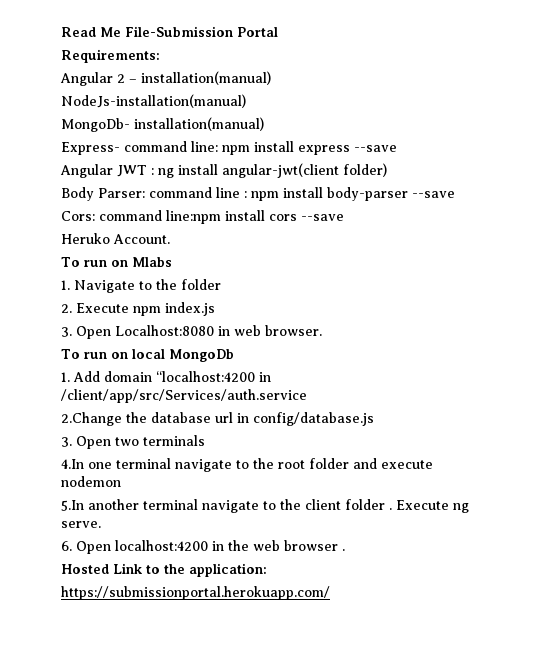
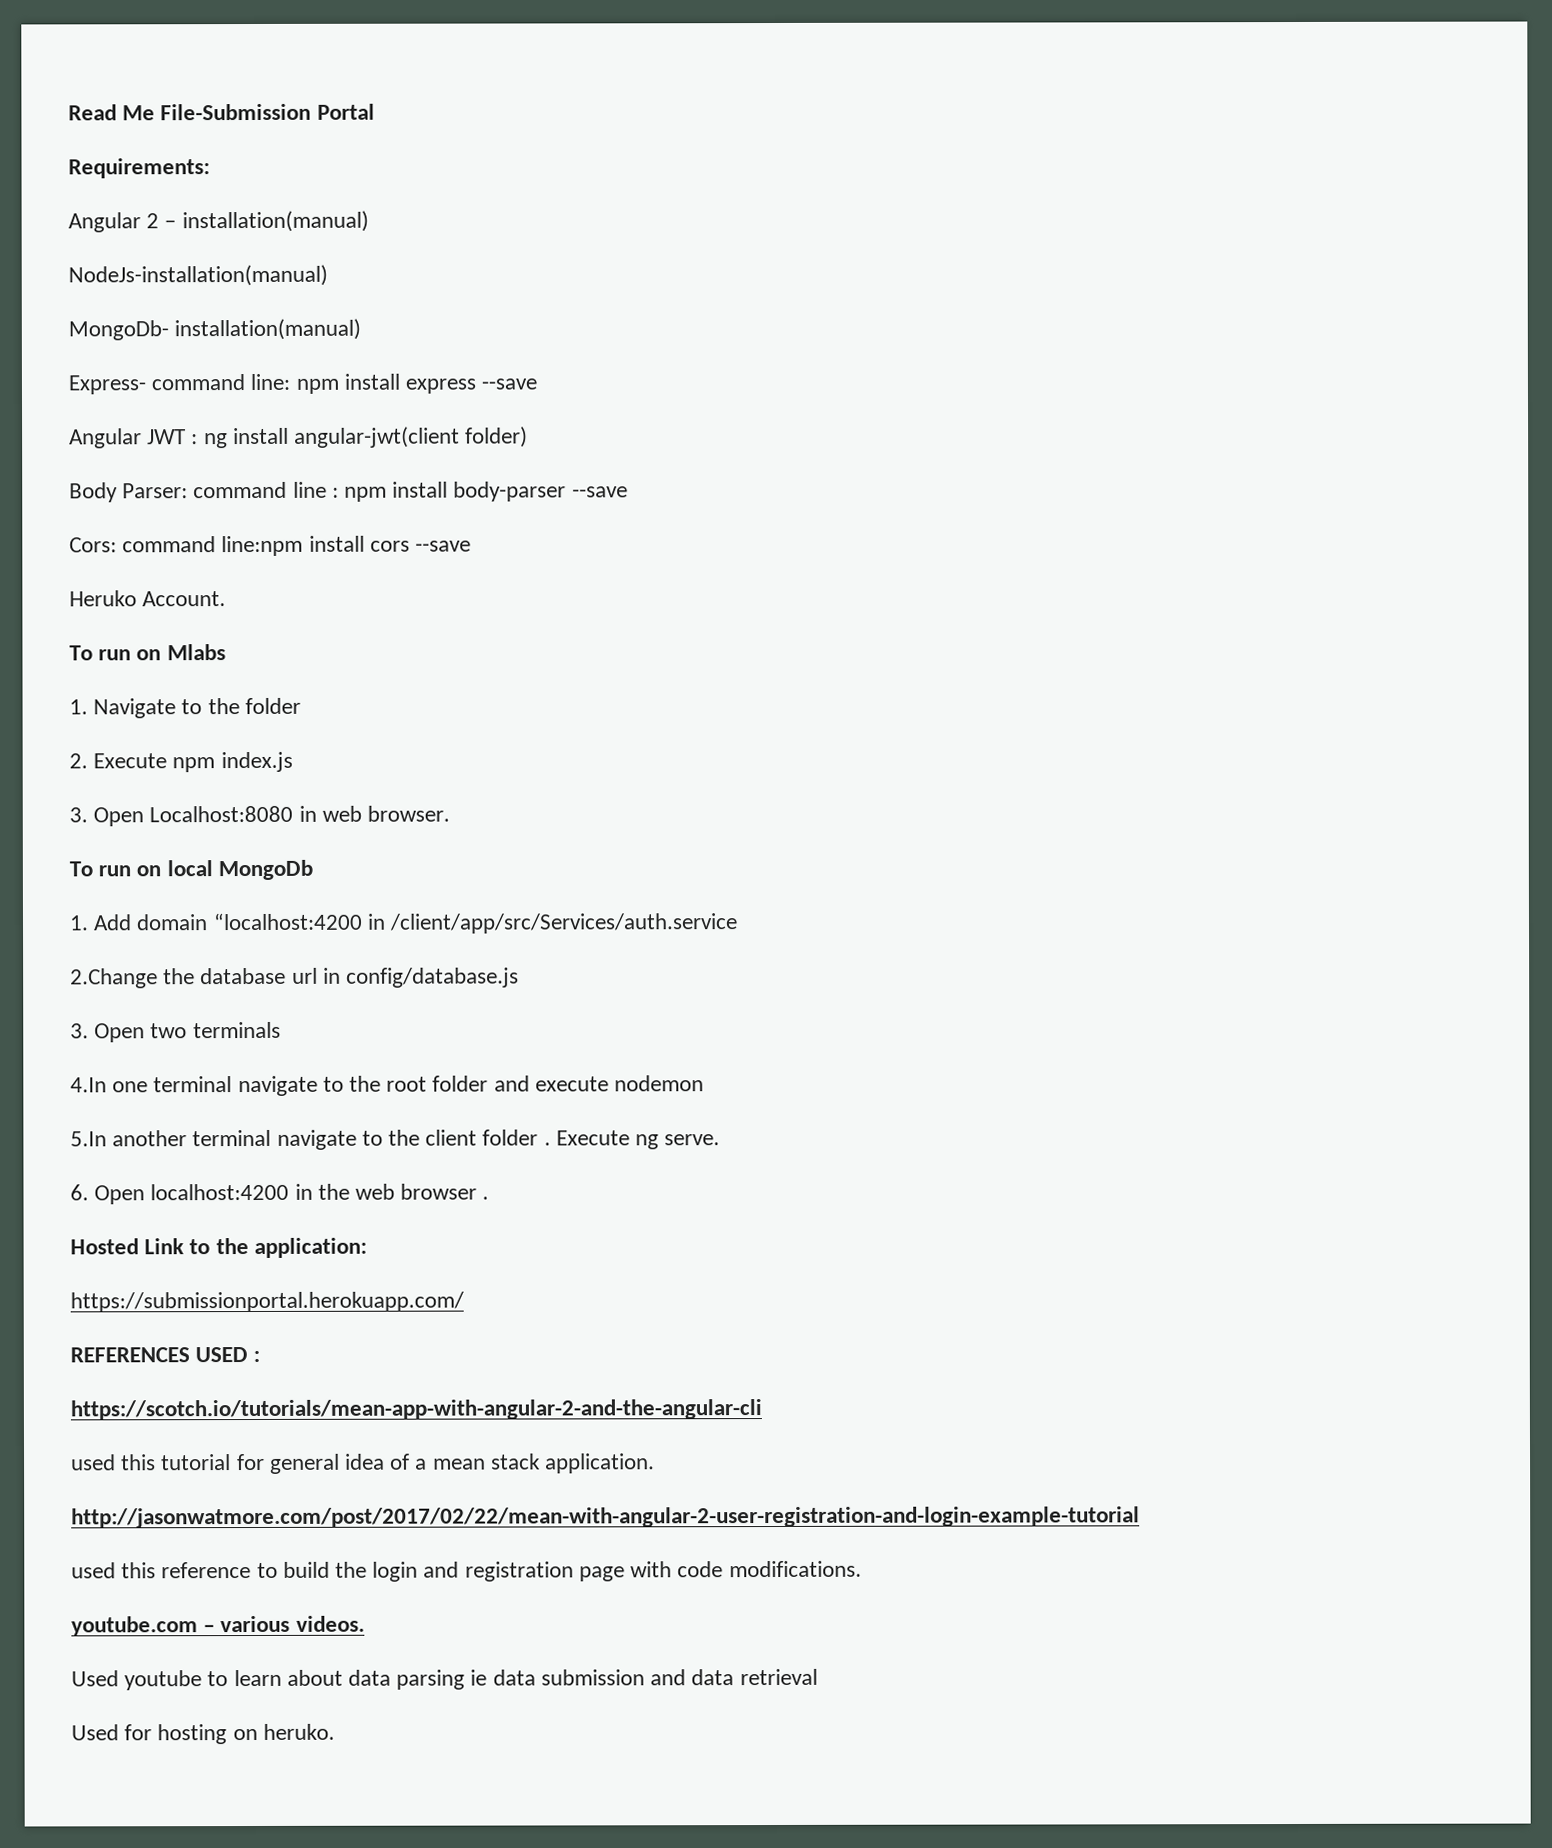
(330, 593) none -> [70,1347,261,1363] [70,1399,762,1421] [71,1453,656,1474] [71,1506,1140,1529] [71,1560,862,1582] [71,1615,365,1637] [71,1668,818,1691] [71,1723,335,1745] // REFERENCES USED : // https://scotch.io/tutorials/mean-app-with-angular-2-and-the-angular-cli // used this tutorial for general idea of a mean stack application. // http://jasonwatmore.com/post/2017/02/22/mean-with-angular-2-user-registration-and-login-example-tutorial // used this reference to build the login and registration page with code modifications. // youtube.com – various videos. // Used youtube to learn about data parsing ie data submission and data retrieval // Used for hosting on heruko.

